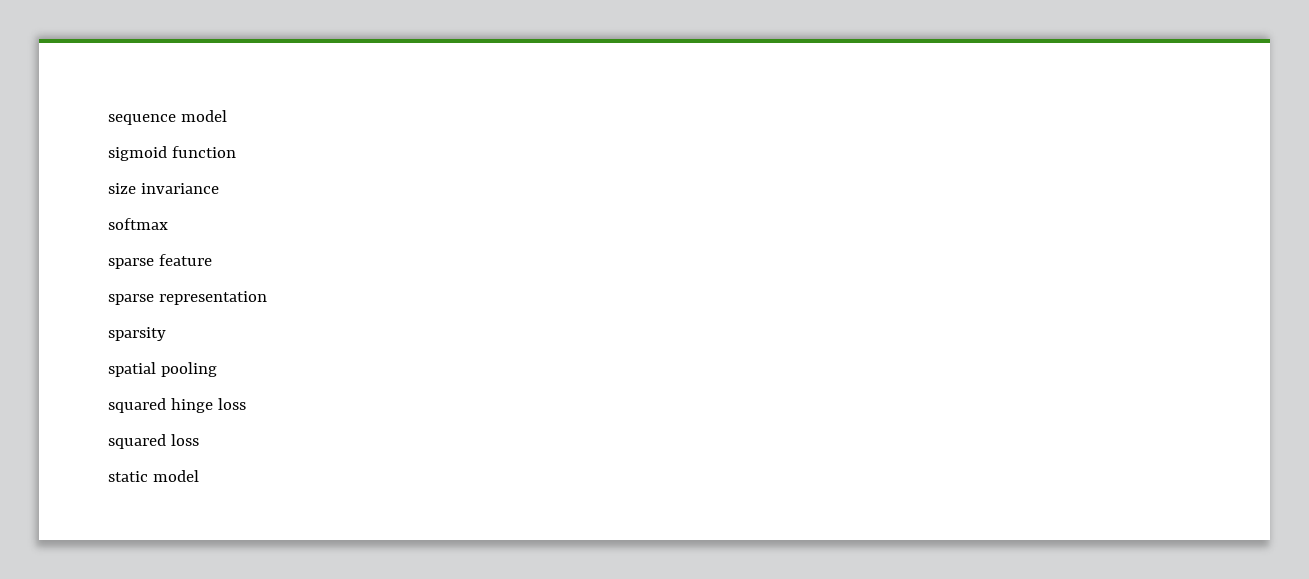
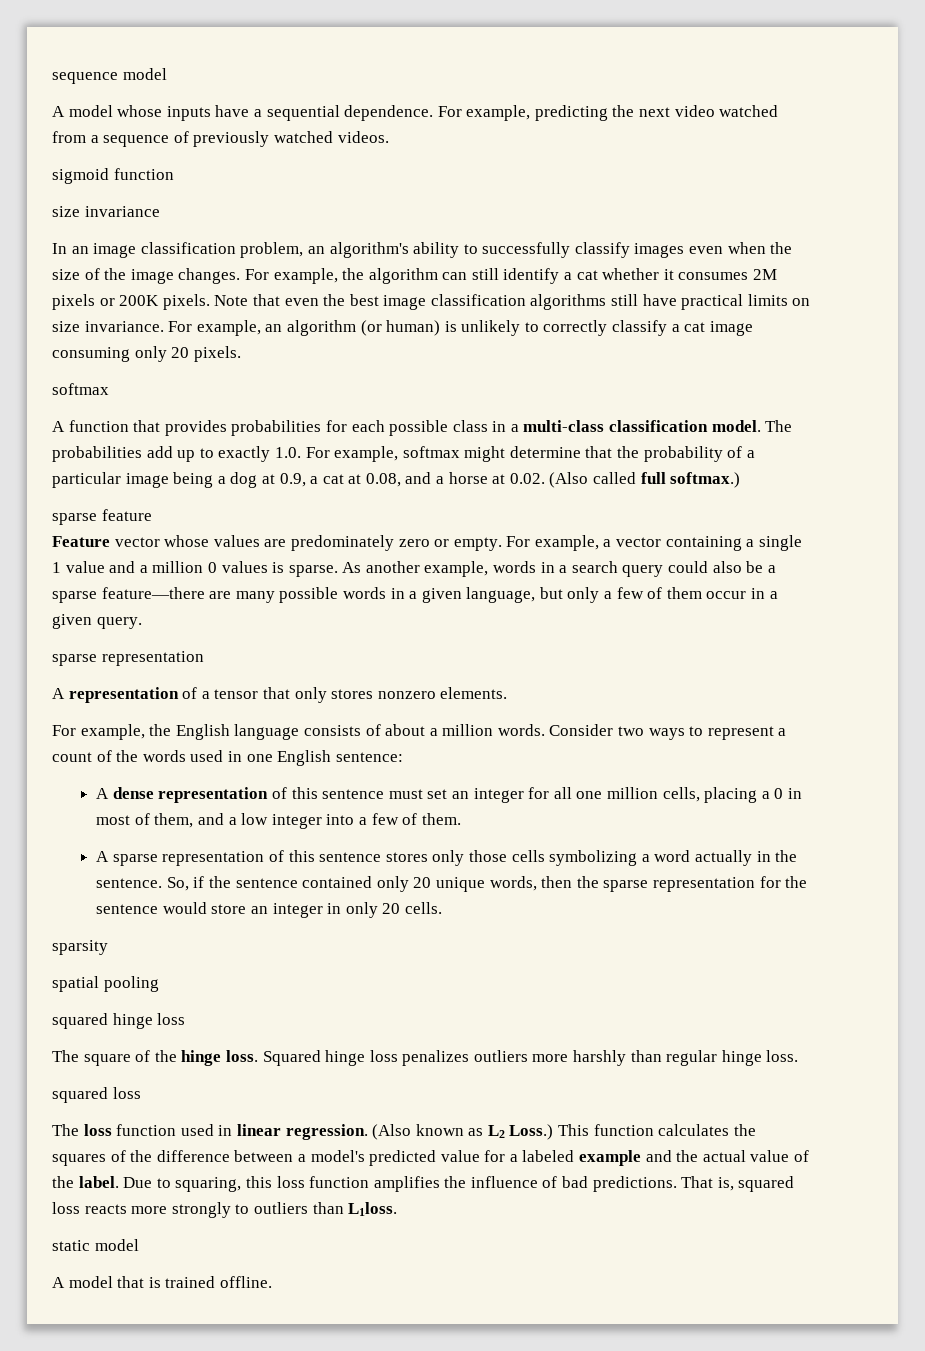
[108,146,236,161] [108,183,219,194] [108,218,168,230] [108,254,212,269] [108,291,267,305] sigmoid function // size invariance // softmax // sparse feature // sparse representation -> [52,105,779,121] [52,131,389,147] [52,168,174,184] [52,206,160,217] [52,242,793,258] [52,268,778,284] [52,294,811,310] [52,320,753,336] [52,346,241,362] [52,383,109,395] [52,420,793,436] [52,446,755,462] [52,472,741,488] [52,509,152,525] [52,535,802,551] [52,561,776,577] [52,587,778,603] [52,614,142,629] [52,651,204,666] [52,687,508,703] [52,724,787,740] [52,750,403,766] [96,787,802,803] [96,813,461,829] [96,850,798,866] [96,876,808,892] [96,902,442,918] A model whose inputs have a sequential dependence. For example, predicting the next video watched from a sequence of previously watched videos. // sigmoid function // size invariance // In an image classification problem, an algorithm's ability to successfully classify images even when the size of the image changes. For example, the algorithm can still identify a cat whether it consumes 2M pixels or 200K pixels. Note that even the best image classification algorithms still have practical limits on size invariance. For example, an algorithm (or human) is unlikely to correctly classify a cat image consuming only 20 pixels. // softmax // A function that provides probabilities for each possible class in a multi-class classification model. The probabilities add up to exactly 1.0. For example, softmax might determine that the probability of a particular image being a dog at 0.9, a cat at 0.08, and a horse at 0.02. (Also called full softmax.) // sparse feature // Feature vector whose values are predominately zero or empty. For example, a vector containing a single 1 value and a million 0 values is sparse. As another example, words in a search query could also be a sparse feature—there are many possible words in a given language, but only a few of them occur in a given query. // sparse representation // A representation of a tensor that only stores nonzero elements. // For example, the English language consists of about a million words. Consider two ways to represent a count of the words used in one English sentence: // A dense representation of this sentence must set an integer for all one million cells, placing a 0 in most of them, and a low integer into a few of them. // A sparse representation of this sentence stores only those cells symbolizing a word actually in the sentence. So, if the sentence contained only 20 unique words, then the sparse representation for the sentence would store an integer in only 20 cells.
[108,434,199,449] [108,470,199,482] squared loss // static model -> [52,1050,799,1066] [52,1087,141,1103] [52,1124,756,1140] [52,1150,810,1166] [52,1176,795,1192] [52,1202,398,1218] [52,1239,139,1251] [52,1276,272,1288] The square of the hinge loss. Squared hinge loss penalizes outliers more harshly than regular hinge loss. // squared loss // The loss function used in linear regression. (Also known as L2 Loss.) This function calculates the squares of the difference between a model's predicted value for a labeled example and the actual value of the label. Due to squaring, this loss function amplifies the influence of bad predictions. That is, squared loss reacts more strongly to outliers than L1loss. // static model // A model that is trained offline.

